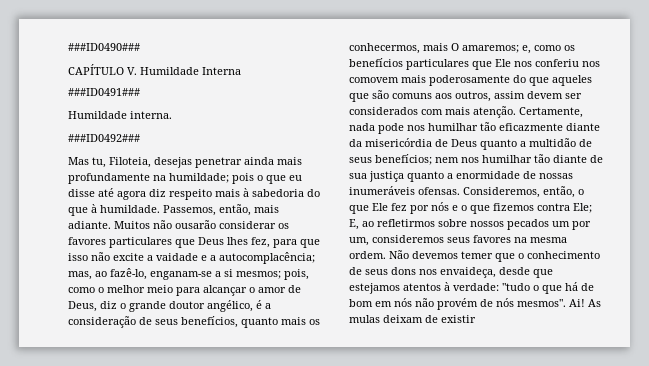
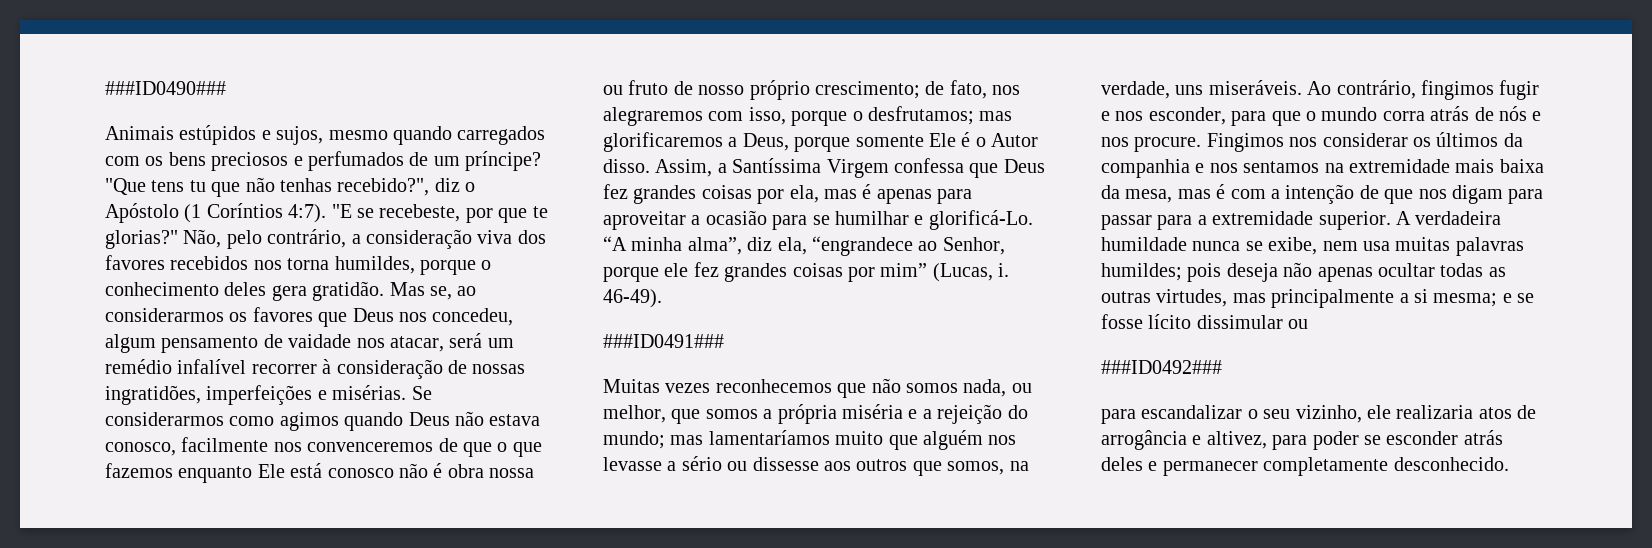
[68,64,241,75] [68,88,140,96] [68,111,172,119] [68,134,140,142] [68,157,302,168] [68,173,302,184] [68,188,320,200] [68,204,279,216] [68,220,289,229] [68,237,320,248] [68,252,315,264] [68,268,309,280] [68,285,301,296] [68,300,271,312] [68,316,320,328] [349,43,575,54] [349,58,600,70] [349,75,592,86] [349,90,582,102] [349,106,583,118] [349,122,600,134] [349,138,592,150] [349,154,603,165] [349,171,573,182] [349,186,584,198] [349,202,592,214] [349,219,591,230] [349,235,567,246] [349,250,600,262] [349,267,553,278] [349,282,594,294] [349,298,601,310] [349,315,476,323] CAPÍTULO V. Humildade Interna // ###ID0491### // Humildade interna. // ###ID0492### // Mas tu, Filoteia, desejas penetrar ainda mais profundamente na humildade; pois o que eu disse até agora diz respeito mais à sabedoria do que à humildade. Passemos, então, mais adiante. Muitos não ousarão considerar os favores particulares que Deus lhes fez, para que isso não excite a vaidade e a autocomplacência; mas, ao fazê-lo, enganam-se a si mesmos; pois, como o melhor meio para alcançar o amor de Deus, diz o grande doutor angélico, é a consideração de seus benefícios, quanto mais os conhecermos, mais O amaremos; e, como os benefícios particulares que Ele nos conferiu nos comovem mais poderosamente do que aqueles que são comuns aos outros, assim devem ser considerados com mais atenção. Certamente, nada pode nos humilhar tão eficazmente diante da misericórdia de Deus quanto a multidão de seus benefícios; nem nos humilhar tão diante de sua justiça quanto a enormidade de nossas inumeráveis ofensas. Consideremos, então, o que Ele fez por nós e o que fizemos contra Ele; E, ao refletirmos sobre nossos pecados um por um, consideremos seus favores na mesma ordem. Não devemos temer que o conhecimento de seus dons nos envaideça, desde que estejamos atentos à verdade: "tudo o que há de bom em nós não provém de nós mesmos". Ai! As mulas deixam de existir -> [105,125,546,145] [105,151,542,171] [105,177,476,197] [105,203,548,223] [105,229,546,249] [105,255,492,275] [105,281,477,301] [105,307,514,327] [105,333,514,353] [105,359,526,379] [105,385,432,405] [105,411,541,431] [105,437,542,457] [105,463,535,483] [603,80,1021,100] [603,106,1013,126] [603,132,1039,152] [603,158,1045,178] [603,184,973,204] [603,210,1033,230] [603,236,1005,256] [603,262,1010,282] [603,289,662,308] [603,334,724,348] [603,378,1032,398] [603,404,1028,424] [603,430,1017,450] [603,456,1029,476] [1101,80,1540,100] [1101,106,1542,126] [1101,132,1523,152] [1101,159,1544,178] [1101,184,1544,204] [1101,211,1502,230] [1101,237,1524,256] [1101,262,1506,282] [1101,289,1535,308] [1101,314,1309,329] [1101,360,1222,374] [1101,405,1537,424] [1101,430,1503,450] [1101,457,1509,476] Animais estúpidos e sujos, mesmo quando carregados com os bens preciosos e perfumados de um príncipe? "Que tens tu que não tenhas recebido?", diz o Apóstolo (1 Coríntios 4:7). "E se recebeste, por que te glorias?" Não, pelo contrário, a consideração viva dos favores recebidos nos torna humildes, porque o conhecimento deles gera gratidão. Mas se, ao considerarmos os favores que Deus nos concedeu, algum pensamento de vaidade nos atacar, será um remédio infalível recorrer à consideração de nossas ingratidões, imperfeições e misérias. Se considerarmos como agimos quando Deus não estava conosco, facilmente nos convenceremos de que o que fazemos enquanto Ele está conosco não é obra nossa ou fruto de nosso próprio crescimento; de fato, nos alegraremos com isso, porque o desfrutamos; mas glorificaremos a Deus, porque somente Ele é o Autor disso. Assim, a Santíssima Virgem confessa que Deus fez grandes coisas por ela, mas é apenas para aproveitar a ocasião para se humilhar e glorificá-Lo. “A minha alma”, diz ela, “engrandece ao Senhor, porque ele fez grandes coisas por mim” (Lucas, i. 46-49). // ###ID0491### // Muitas vezes reconhecemos que não somos nada, ou melhor, que somos a própria miséria e a rejeição do mundo; mas lamentaríamos muito que alguém nos levasse a sério ou dissesse aos outros que somos, na verdade, uns miseráveis. Ao contrário, fingimos fugir e nos esconder, para que o mundo corra atrás de nós e nos procure. Fingimos nos considerar os últimos da companhia e nos sentamos na extremidade mais baixa da mesa, mas é com a intenção de que nos digam para passar para a extremidade superior. A verdadeira humildade nunca se exibe, nem usa muitas palavras humildes; pois deseja não apenas ocultar todas as outras virtudes, mas principalmente a si mesma; e se fosse lícito dissimular ou // ###ID0492### // para escandalizar o seu vizinho, ele realizaria atos de arrogância e altivez, para poder se esconder atrás deles e permanecer completamente desconhecido.

